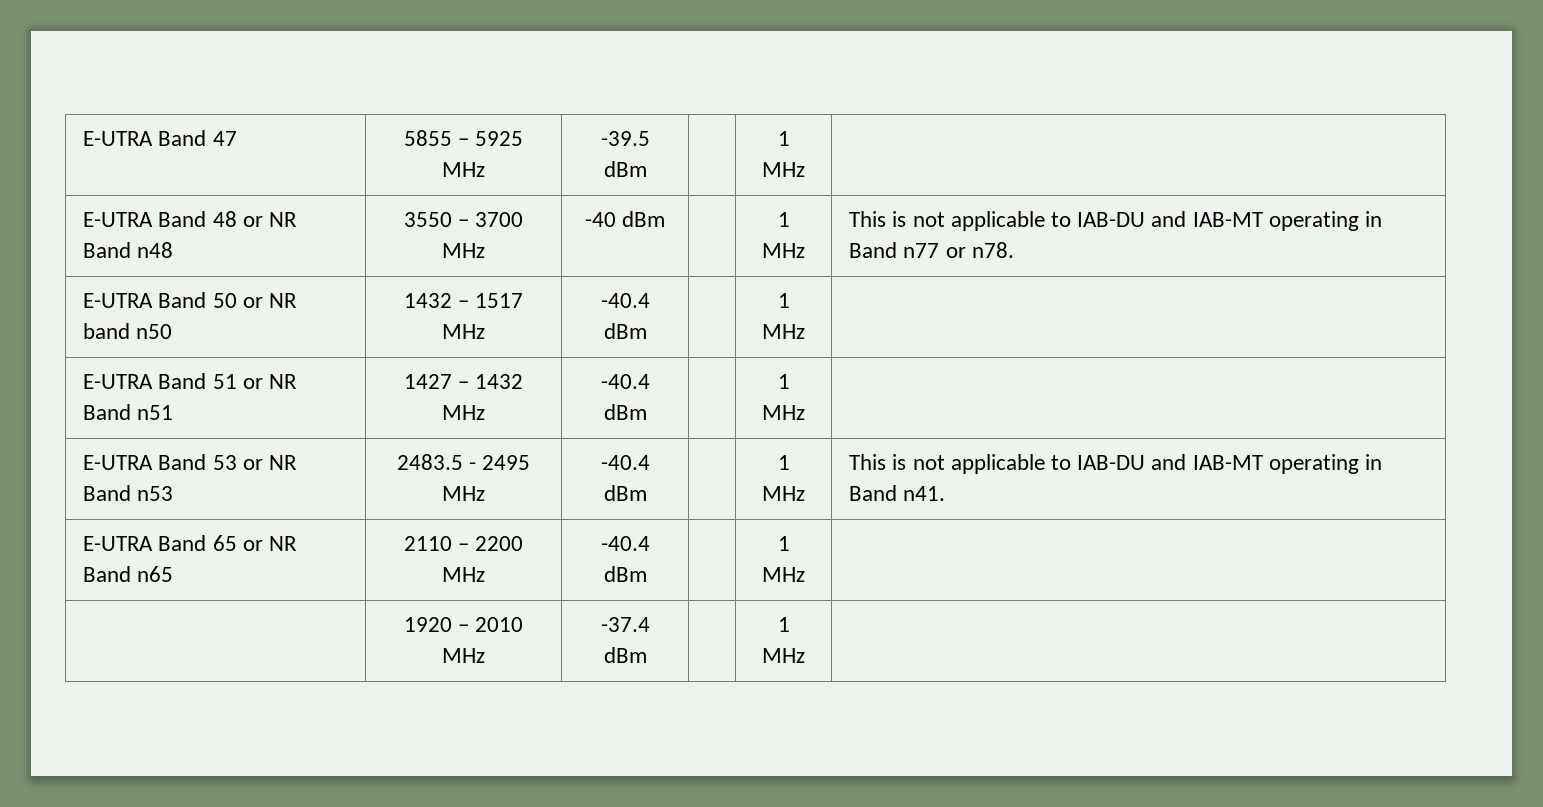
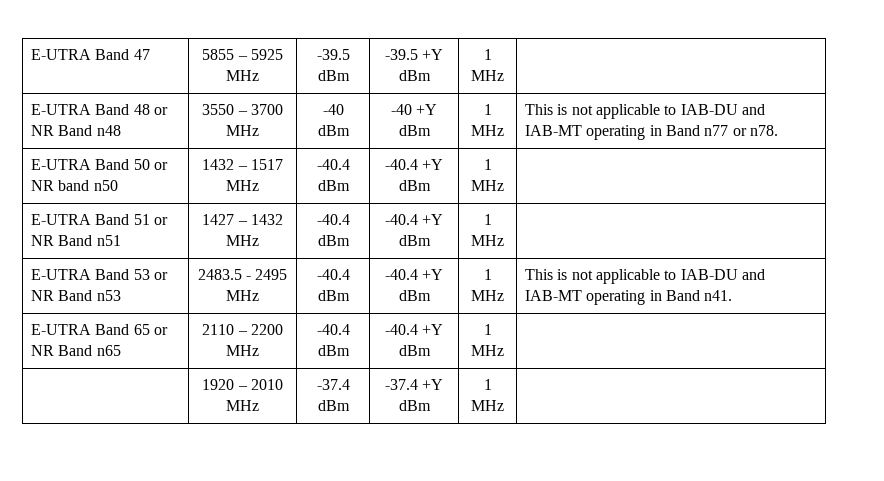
(647, 169) none -> [384,49,444,60] [398,70,431,81] -39.5 +Y dBm
(666, 219) none -> [390,104,438,115] [398,125,431,136] -40 +Y dBm
(647, 331) none -> [384,159,444,170] [398,180,431,191] -40.4 +Y dBm
(647, 412) none -> [384,214,444,225] [398,235,431,246] -40.4 +Y dBm
(647, 493) none -> [384,269,444,280] [398,290,431,301] -40.4 +Y dBm
(647, 574) none -> [384,324,444,335] [398,345,431,356] -40.4 +Y dBm
(647, 655) none -> [384,379,444,390] [398,400,431,411] -37.4 +Y dBm

